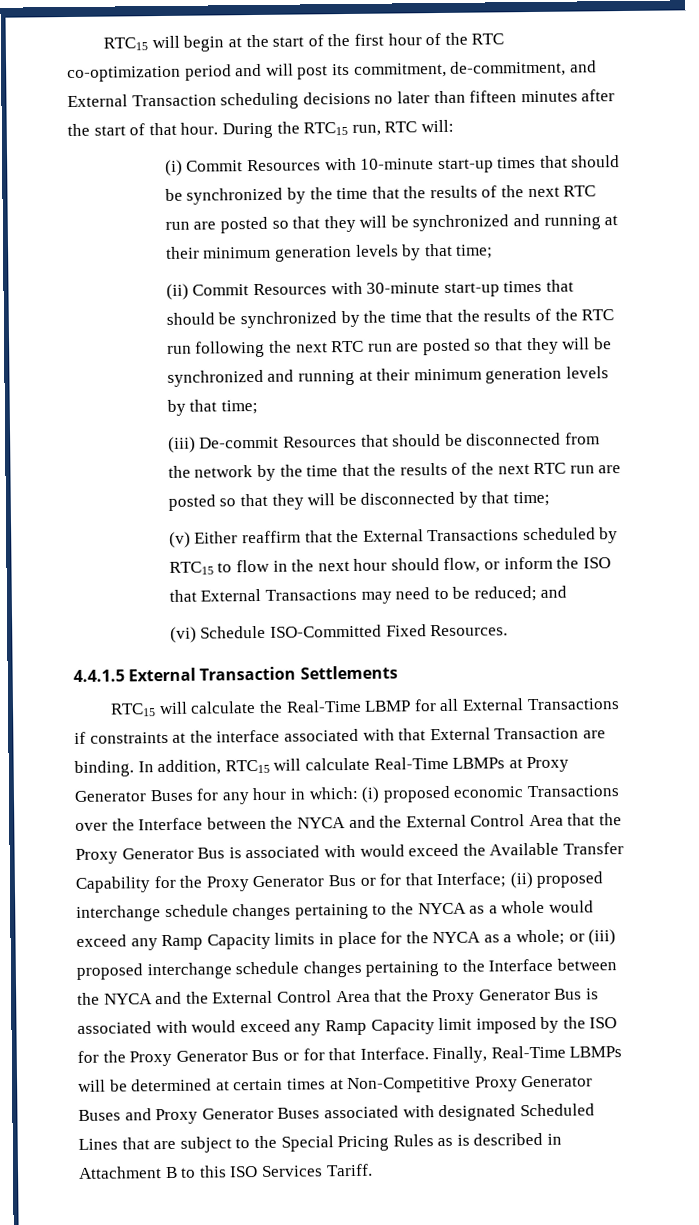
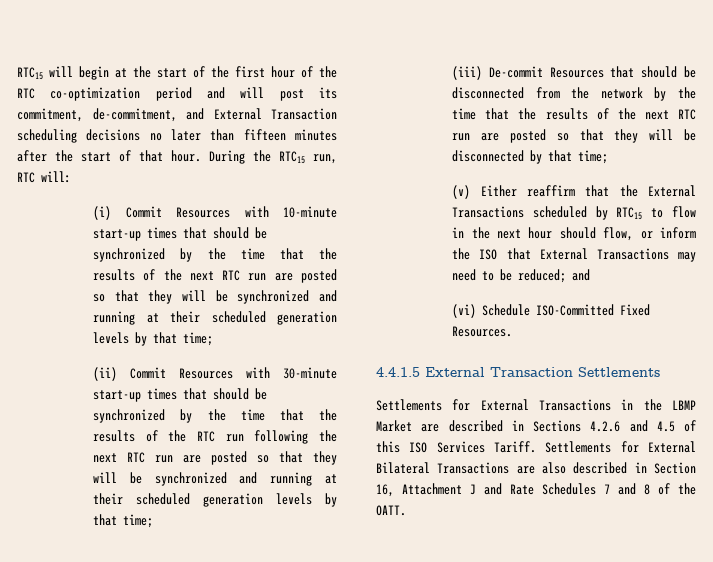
[203,246,272,259] minimum -> [211,311,266,323] scheduled
[413,368,482,381] minimum -> [136,493,191,505] scheduled
[110,698,620,717] [74,727,606,744] [74,756,570,777] [74,785,620,805] [75,813,623,831] [75,842,624,864] [75,871,604,893] [76,900,594,922] [76,929,617,951] [76,958,617,980] [77,988,600,1006] [77,1016,618,1036] [77,1045,623,1067] [78,1075,594,1094] [78,1103,595,1125] [78,1132,563,1153] [78,1163,373,1179] RTC15 will calculate the Real-Time LBMP for all External Transactions if constraints at the interface associated with that External Transaction are binding. In addition, RTC15 will calculate Real-Time LBMPs at Proxy Generator Buses for any hour in which: (i) proposed economic Transactions over the Interface between the NYCA and the External Control Area that the Proxy Generator Bus is associated with would exceed the Available Transfer Capability for the Proxy Generator Bus or for that Interface; (ii) proposed interchange schedule changes pertaining to the NYCA as a whole would exceed any Ramp Capacity limits in place for the NYCA as a whole; or (iii) proposed interchange schedule changes pertaining to the Interface between the NYCA and the External Control Area that the Proxy Generator Bus is associated with would exceed any Ramp Capacity limit imposed by the ISO for the Proxy Generator Bus or for that Interface. Finally, Real-Time LBMPs will be determined at certain times at Non-Competitive Proxy Generator Buses and Proxy Generator Buses associated with designated Scheduled Lines that are subject to the Special Pricing Rules as is described in Attachment B to this ISO Services Tariff. -> [376,399,696,411] [376,420,696,432] [376,441,696,453] [376,462,696,474] [376,483,696,497] [376,505,406,516] Settlements for External Transactions in the LBMP Market are described in Sections 4.2.6 and 4.5 of this ISO Services Tariff. Settlements for External Bilateral Transactions are also described in Section 16, Attachment J and Rate Schedules 7 and 8 of the OATT.

